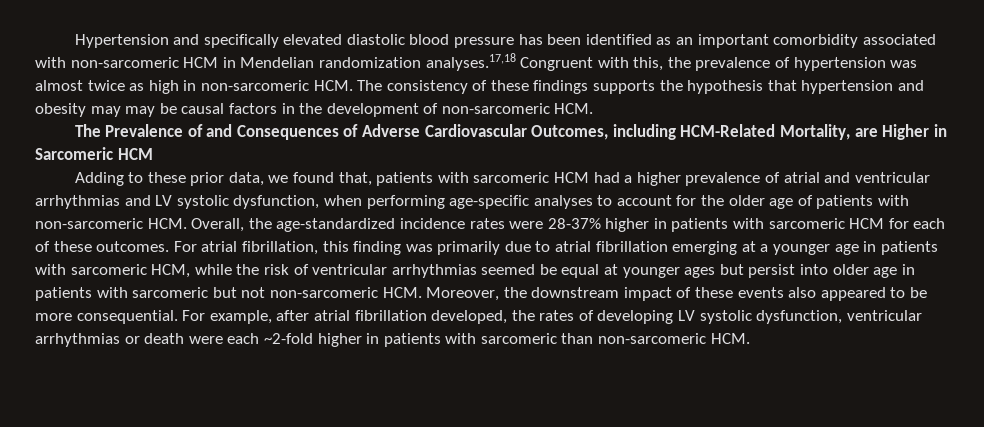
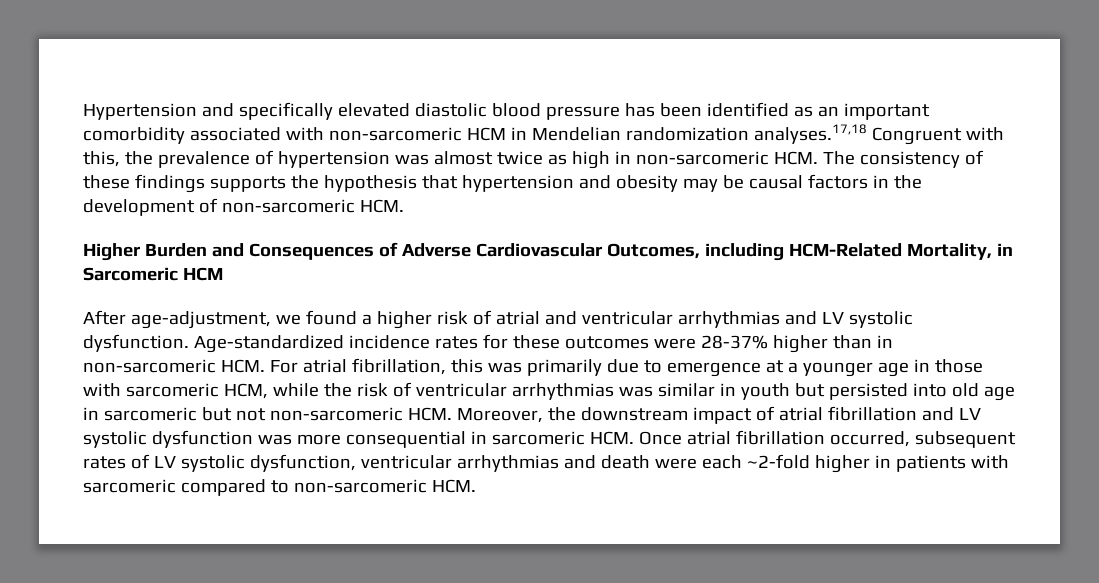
[125,106,156,117] may -> (718, 185) none
[74,124,203,137] The Prevalence of -> [83,243,207,261] Higher Burden
[854,124,930,140] are Higher -> (992, 251) none
[74,172,620,186] Adding to these prior data, we found that, patients with sarcomeric HCM had -> [83,310,357,329] After age-adjustment, we found
[685,172,761,186] prevalence -> [436,311,468,325] risk
[233,195,910,209] [35,218,946,232] [35,241,170,252] dysfunction, when performing age-specific analyses to account for the older age of patients with non-sarcomeric HCM. Overall, the age-standardized incidence rates were 28-37% higher in patients with sarcomeric HCM for each of these outcomes. -> [83,334,893,353] [83,359,265,373] dysfunction. Age-standardized incidence rates for these outcomes were 28-37% higher than in non-sarcomeric HCM.
[353,241,402,255] finding -> (483, 366) none
[555,241,738,255] atrial fibrillation emerging -> [666,362,761,377] emergence
[880,241,938,255] patients -> [934,359,983,373] those
[481,264,915,278] [35,287,128,301] seemed be equal at younger ages but persist into older age in patients with -> [618,383,1015,401] [83,407,99,420] was similar in youth but persisted into old age in
[695,287,928,301] [35,310,535,324] these events also appeared to be more consequential. For example, after atrial fibrillation developed, the -> [778,406,981,421] [83,430,1016,448] atrial fibrillation and LV systolic dysfunction was more consequential in sarcomeric HCM. Once atrial fibrillation occurred, subsequent
[597,310,674,324] developing -> (150, 461) none
[124,336,140,344] or -> [563,455,596,469] and
[561,333,594,344] than -> [180,479,289,496] compared to

